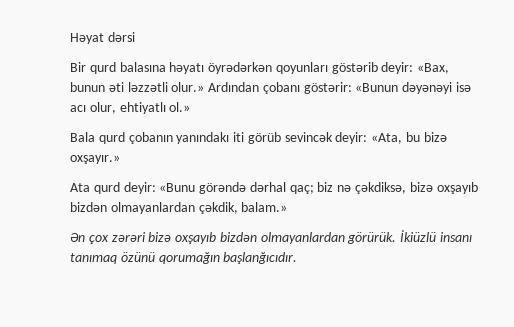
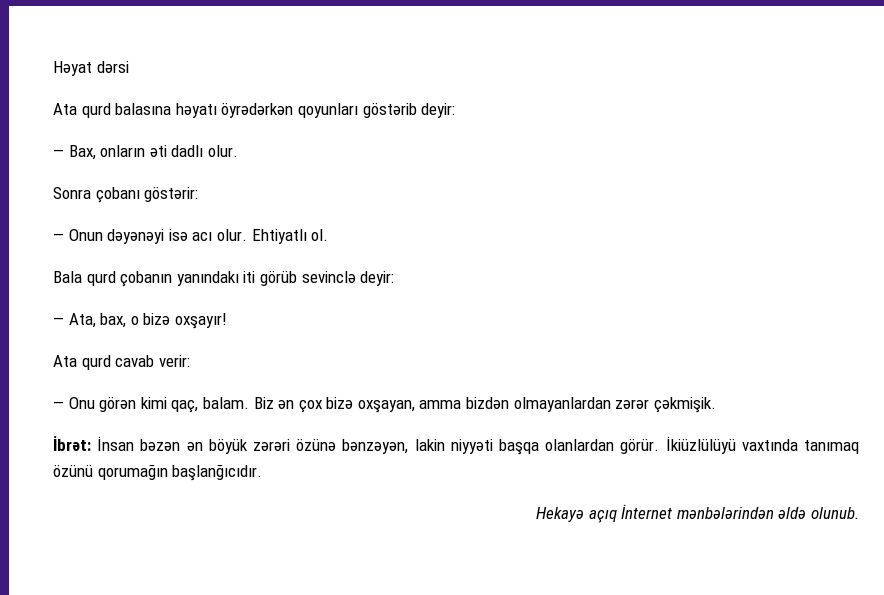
[70,62,86,72] Bir -> [53,103,77,115] Ata
[417,63,450,74] [70,82,260,92] «Bax, bunun əti ləzzətli olur.» Ardından -> [53,145,238,160] [53,187,91,199] // — Bax, onların əti dadlı olur. // Sonra
[355,83,399,92] «Bunun -> [53,229,103,241] // — Onun
[89,102,191,114] olur, ehtiyatlı ol.» -> [216,229,329,244] olur. Ehtiyatlı ol.
[284,132,447,144] [70,155,120,164] [70,182,478,194] [70,202,288,214] [70,230,473,244] [70,252,298,264] sevincək deyir: «Ata, bu bizə oxşayır.» // Ata qurd deyir: «Bunu görəndə dərhal qaç; biz nə çəkdiksə, bizə oxşayıb bizdən olmayanlardan çəkdik, balam.» // Ən çox zərəri bizə oxşayıb bizdən olmayanlardan görürük. İkiüzlü insanı tanımaq özünü qorumağın başlanğıcıdır. -> [301,271,395,286] [53,313,227,329] [53,355,190,370] [53,397,716,413] [53,436,859,455] [53,464,263,481] [536,504,860,523] sevinclə deyir: // — Ata, bax, o bizə oxşayır! // Ata qurd cavab verir: // — Onu görən kimi qaç, balam. Biz ən çox bizə oxşayan, amma bizdən olmayanlardan zərər çəkmişik. // İbrət: İnsan bəzən ən böyük zərəri özünə bənzəyən, lakin niyyəti başqa olanlardan görür. İkiüzlülüyü vaxtında tanımaq özünü qorumağın başlanğıcıdır. // Hekayə açıq İnternet mənbələrindən əldə olunub.

